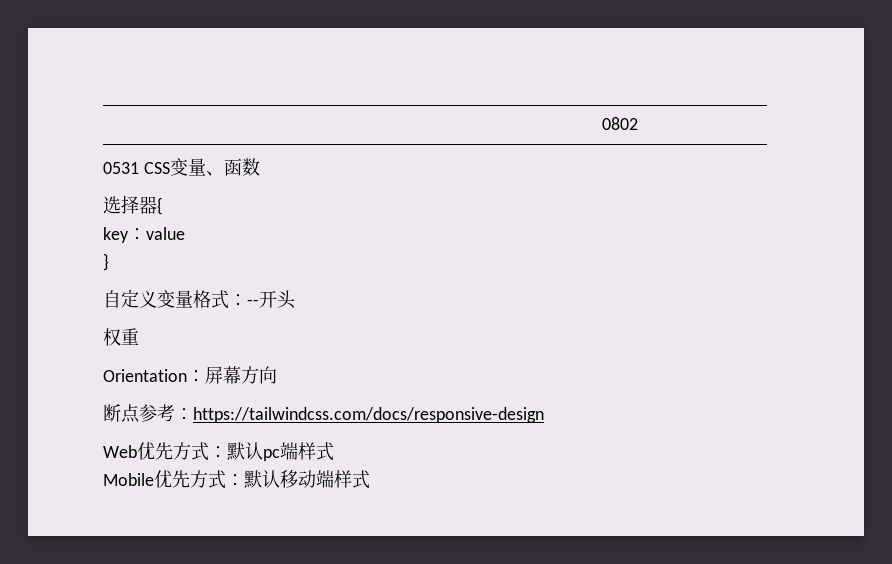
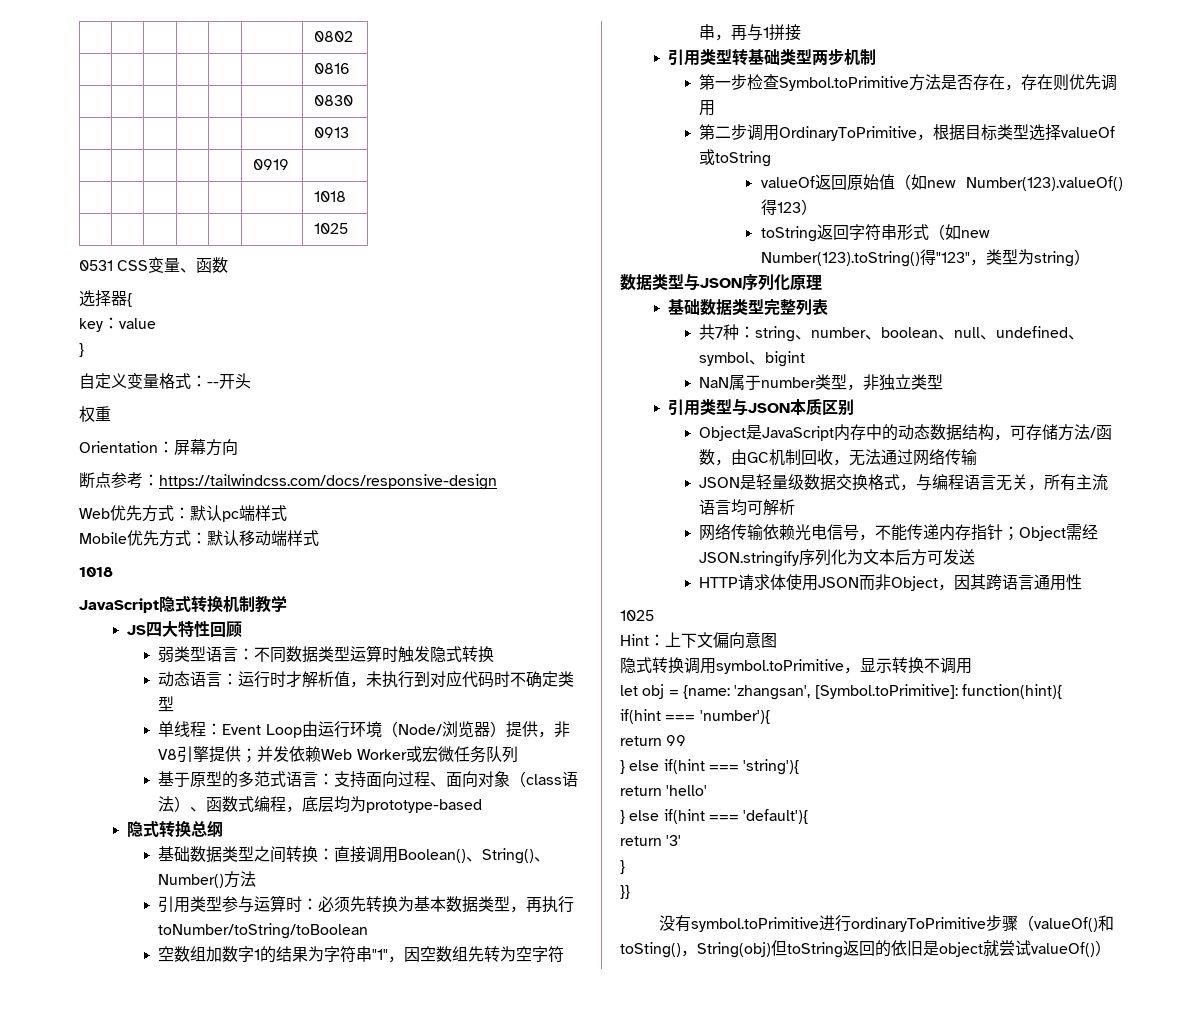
(639, 123) none -> [314,63,351,74] [314,95,354,106] [314,127,350,138] [253,159,290,170] [314,191,347,202] [314,223,349,234] // | | | | | | 0816 // | | | | | | 0830 // | | | | | | 0913 // | | | | | 0919 | // | | | | | | 1018 // | | | | | | 1025
(370, 479) none -> [79,567,113,577] [79,595,287,613] [127,620,243,638] [158,645,495,663] [158,670,575,688] [158,696,175,712] [158,721,570,738] [158,746,518,763] [158,771,579,788] [158,796,483,813] [127,820,224,838] [158,846,551,864] [158,871,257,888] [158,895,575,913] [158,923,369,939] [158,946,565,963] [699,24,802,41] [668,49,877,66] [699,74,1118,91] [699,100,716,116] [699,124,1116,141] [699,149,772,167] [760,174,1123,191] [760,199,817,215] [760,224,990,242] [760,249,1090,267] [620,274,822,291] [668,299,829,316] [699,324,1085,342] [699,351,806,367] [699,374,944,391] [668,398,855,416] [699,424,1113,441] [699,448,978,466] [699,474,1109,491] [699,499,796,516] [699,523,1099,541] [699,549,976,567] [699,574,1083,591] [620,610,654,621] [620,632,777,649] [620,657,972,674] [620,684,1062,700] [620,709,770,724] [620,735,687,746] [620,759,800,775] [620,785,708,796] [620,809,809,824] [620,835,682,846] [620,860,625,874] [620,885,630,899] [658,915,1114,932] [620,940,1111,958] // 1018 // JavaScript隐式转换机制教学 // JS四大特性回顾 // 弱类型语言：不同数据类型运算时触发隐式转换 // 动态语言：运行时才解析值，未执行到对应代码时不确定类型 // 单线程：Event Loop由运行环境（Node/浏览器）提供，非V8引擎提供；并发依赖Web Worker或宏微任务队列 // 基于原型的多范式语言：支持面向过程、面向对象（class语法）、函数式编程，底层均为prototype-based // 隐式转换总纲 // 基础数据类型之间转换：直接调用Boolean()、String()、Number()方法 // 引用类型参与运算时：必须先转换为基本数据类型，再执行toNumber/toString/toBoolean // 空数组加数字1的结果为字符串"1"，因空数组先转为空字符串，再与1拼接 // 引用类型转基础类型两步机制 // 第一步检查Symbol.toPrimitive方法是否存在，存在则优先调用 // 第二步调用OrdinaryToPrimitive，根据目标类型选择valueOf或toString // valueOf返回原始值（如new Number(123).valueOf()得123） // toString返回字符串形式（如new Number(123).toString()得"123"，类型为string） // 数据类型与JSON序列化原理 // 基础数据类型完整列表 // 共7种：string、number、boolean、null、undefined、symbol、bigint // NaN属于number类型，非独立类型 // 引用类型与JSON本质区别 // Object是JavaScript内存中的动态数据结构，可存储方法/函数，由GC机制回收，无法通过网络传输 // JSON是轻量级数据交换格式，与编程语言无关，所有主流语言均可解析 // 网络传输依赖光电信号，不能传递内存指针；Object需经JSON.stringify序列化为文本后方可发送 // HTTP请求体使用JSON而非Object，因其跨语言通用性 // 1025 // Hint：上下文偏向意图 // 隐式转换调用symbol.toPrimitive，显示转换不调用 // let obj = {name: 'zhangsan', [Symbol.toPrimitive]: function(hint){ // if(hint === 'number'){ // return 99 // } else if(hint === 'string'){ // return 'hello' // } else if(hint === 'default'){ // return '3' // } // }} // 没有symbol.toPrimitive进行ordinaryToPrimitive步骤（valueOf()和toSting()，String(obj)但toString返回的依旧是object就尝试valueOf()）

